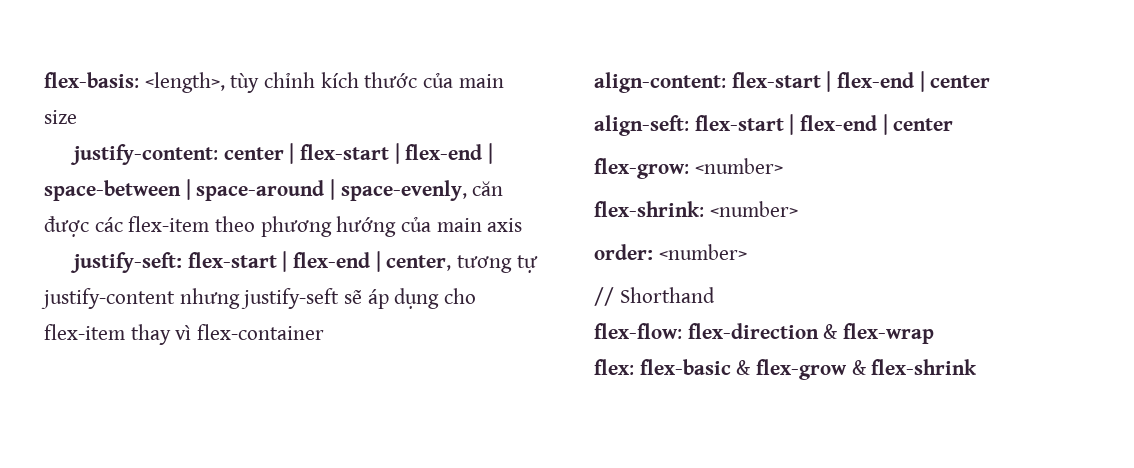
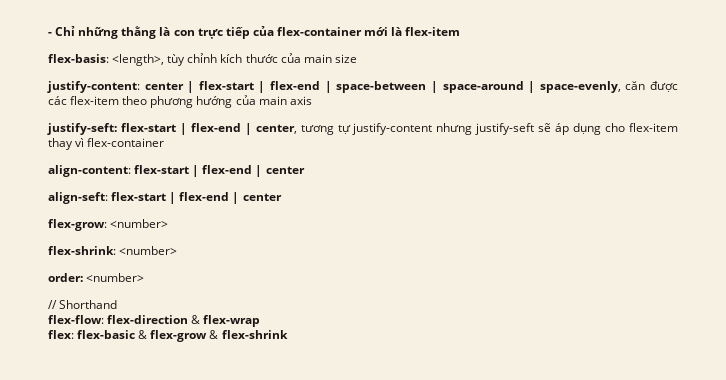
(44, 80) none -> [48,26,461,39] - Chỉ những thằng là con trực tiếp của flex-container mới là flex-item //

